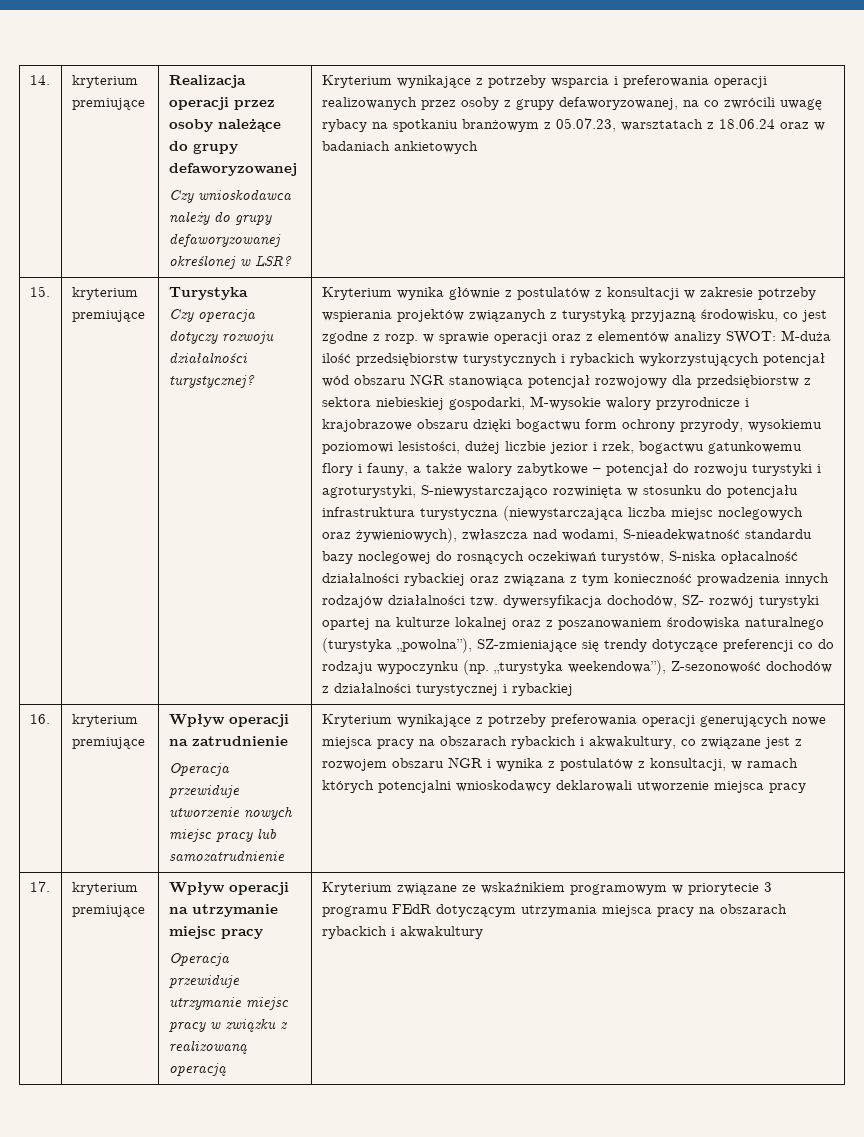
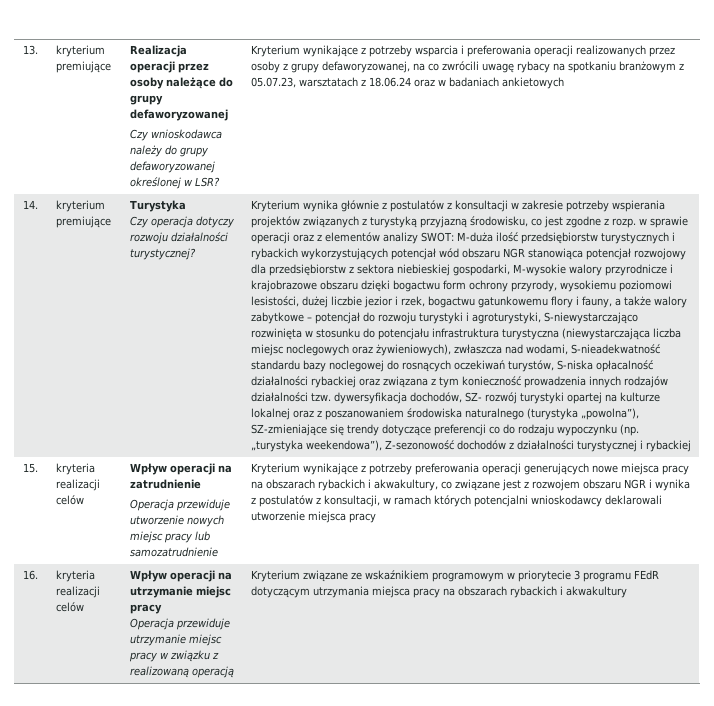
[29,75,50,85] 14. -> [22,45,38,55] 13.
[29,286,50,297] 15. -> [22,200,38,209] 14.
[29,714,50,724] [71,714,138,727] [71,737,145,749] 16. | kryterium premiujące -> [22,463,38,473] [55,463,95,475] [55,479,100,491] [55,495,84,505] 15. | kryteria realizacji celów
[29,881,50,892] [71,882,138,895] [71,905,145,917] 17. | kryterium premiujące -> [22,570,38,580] [55,570,95,582] [55,586,100,598] [55,602,84,612] 16. | kryteria realizacji celów

